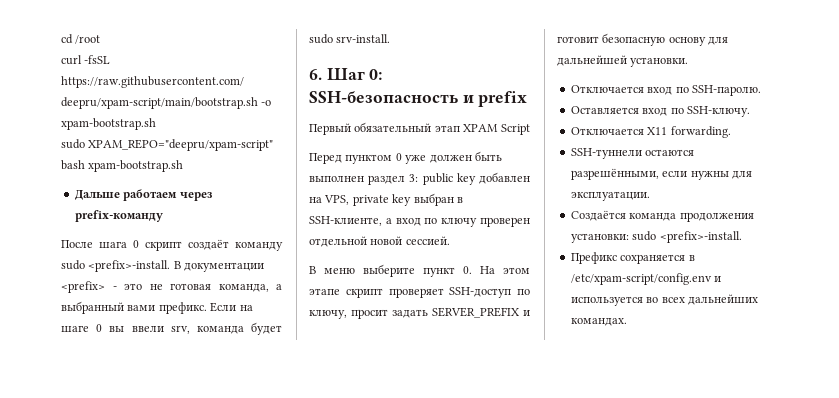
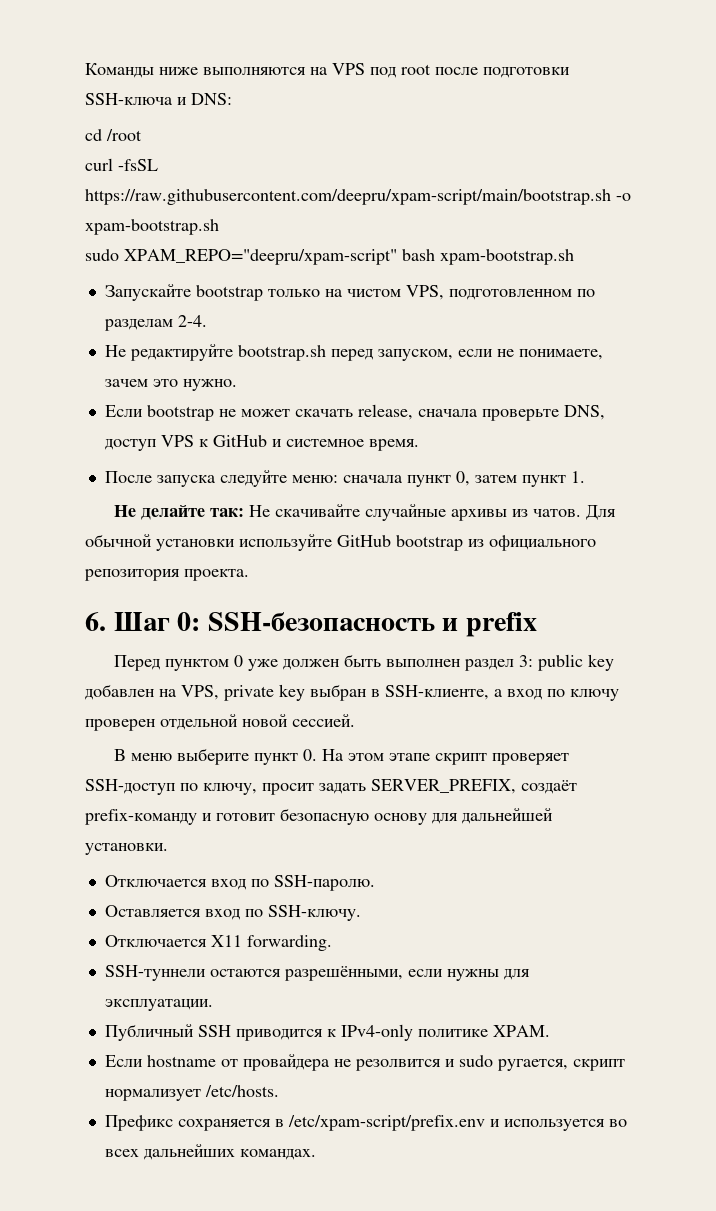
(61, 39) none -> [85,63,570,78] [85,93,232,105] Команды ниже выполняются на VPS под root после подготовки SSH-ключа и DNS: //
[74,189,212,201] [74,210,163,222] [61,239,283,251] [61,260,265,272] [61,281,282,293] [61,301,253,314] [61,322,282,335] [309,34,391,44] Дальше работаем через prefix-команду // После шага 0 скрипт создаёт команду sudo <prefix>-install. В документации <prefix> - это не готовая команда, а выбранный вами префикс. Если на шаге 0 вы ввели srv, команда будет sudo srv-install. -> [104,284,595,301] [103,315,207,331] [104,344,603,361] [104,379,237,391] [104,404,605,421] [104,435,419,451] [104,470,585,487] [114,504,617,521] [85,534,596,551] [84,569,249,581] Запускайте bootstrap только на чистом VPS, подготовленном по разделам 2-4. // Не редактируйте bootstrap.sh перед запуском, если не понимаете, зачем это нужно. // Если bootstrap не может скачать release, сначала проверьте DNS, доступ VPS к GitHub и системное время. // После запуска следуйте меню: сначала пункт 0, затем пункт 1. // Не делайте так: Не скачивайте случайные архивы из чатов. Для обычной установки используйте GitHub bootstrap из официального репозитория проекта.
[309,122,530,135] // Первый обязательный этап XPAM Script -> (537, 624) none
[432,307,520,318] SERVER_PREFIX -> [371,779,577,794] [85,809,197,825] SERVER_PREFIX, создаёт prefix-команду
[570,210,754,222] [570,231,742,243] Создаётся команда продолжения установки: sudo <prefix>-install. -> [104,1024,550,1041] [104,1054,625,1071] [104,1085,279,1101] Публичный SSH приводится к IPv4-only политике XPAM. // Если hostname от провайдера не резолвится и sudo ругается, скрипт нормализует /etc/hosts.
[570,273,712,285] /etc/xpam-script/config.env -> [287,1115,485,1131] /etc/xpam-script/prefix.env

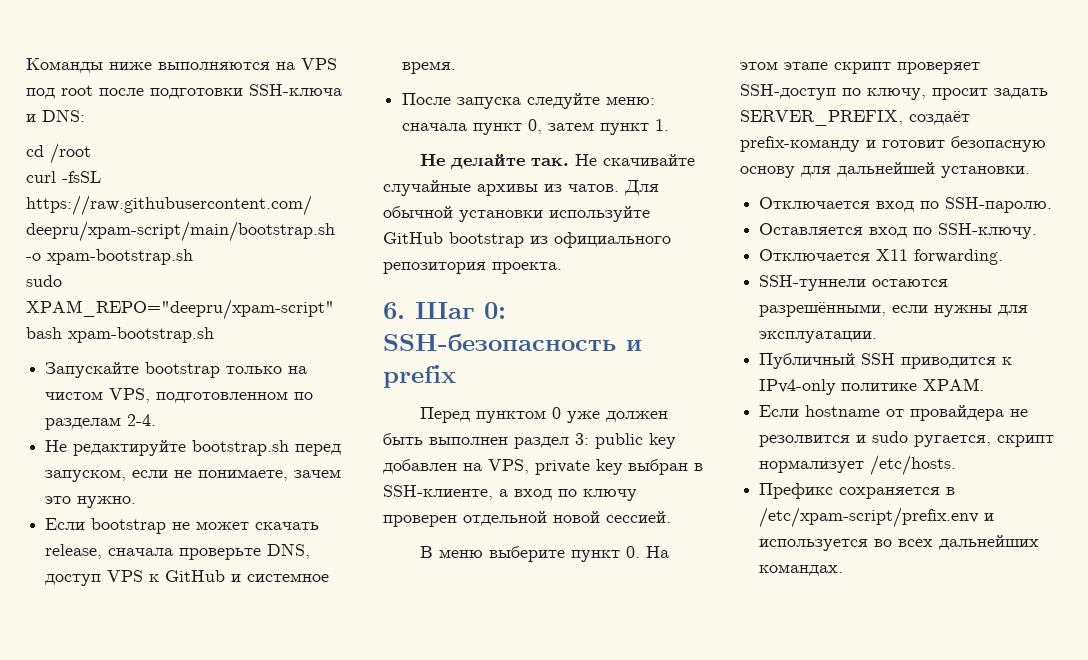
[210,508,245,517] так: -> [530,158,569,166] так.

